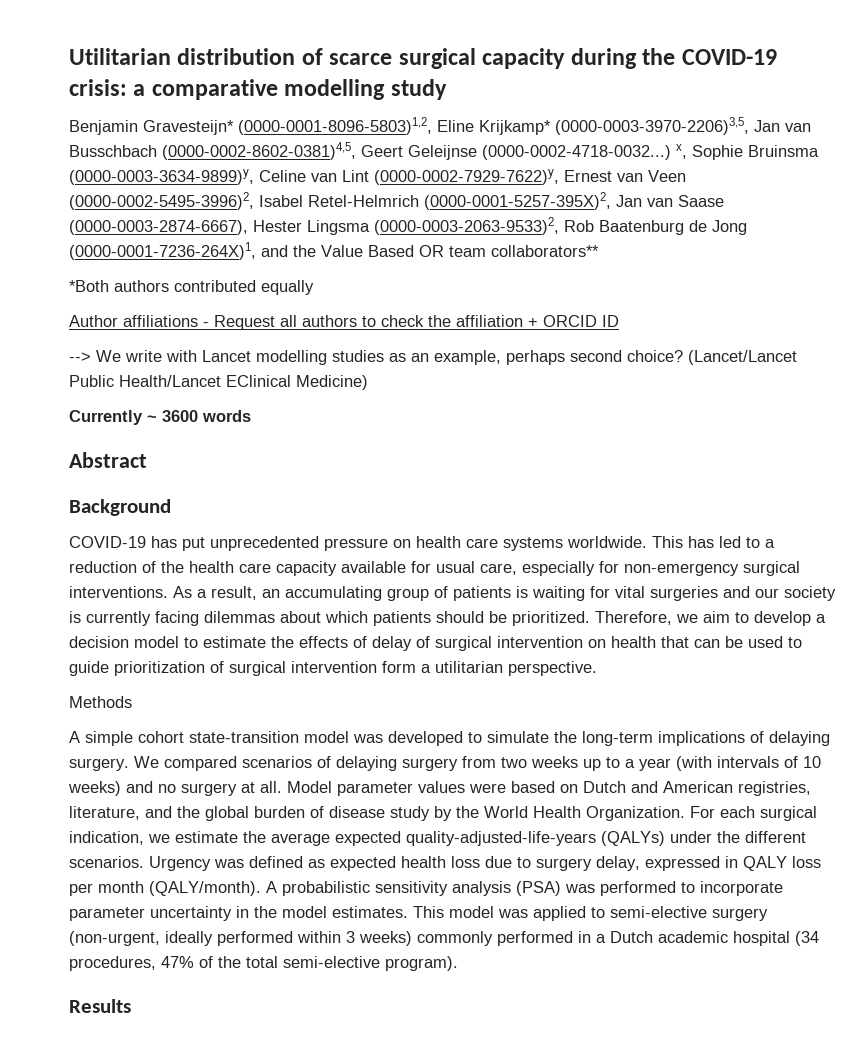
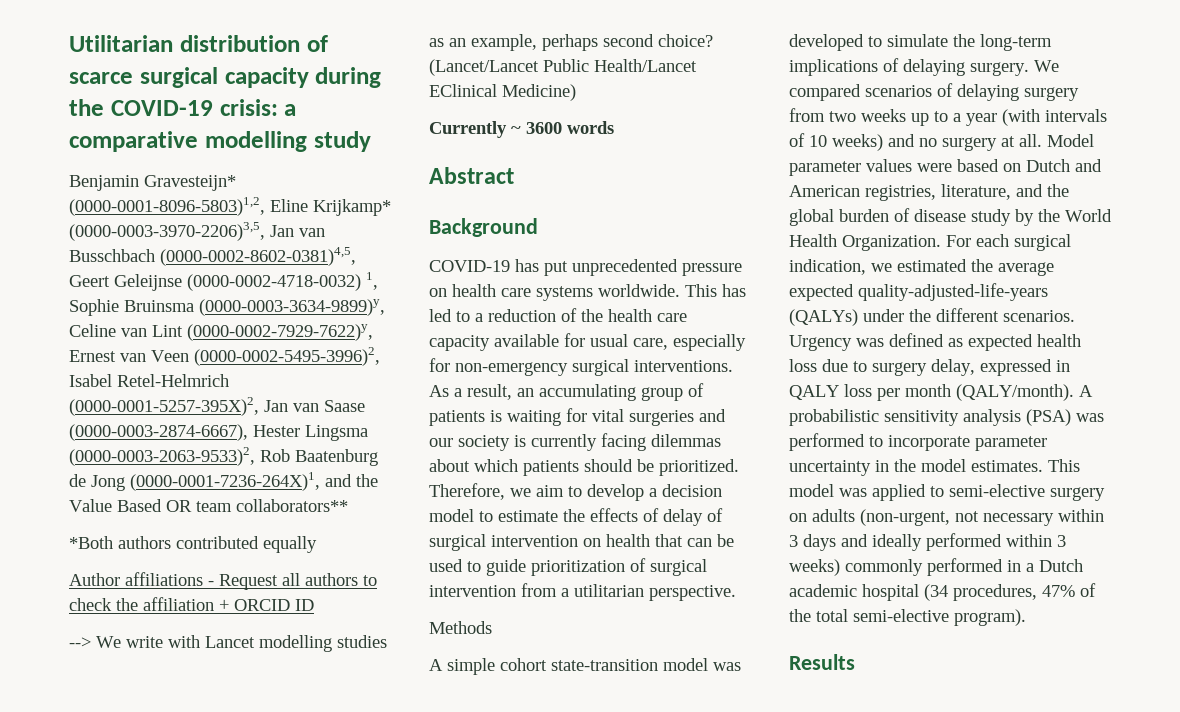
[482,144,687,160] (0000-0002-4718-0032...) x, -> [187,272,378,291] (0000-0002-4718-0032) 1,
[382,661,416,673] form -> [521,583,557,597] from
[175,831,238,843] estimate -> [897,259,967,272] estimated
[69,931,160,946] (non-urgent, -> [789,509,1104,526] [789,534,868,551] on adults (non-urgent, not necessary within 3 days and

